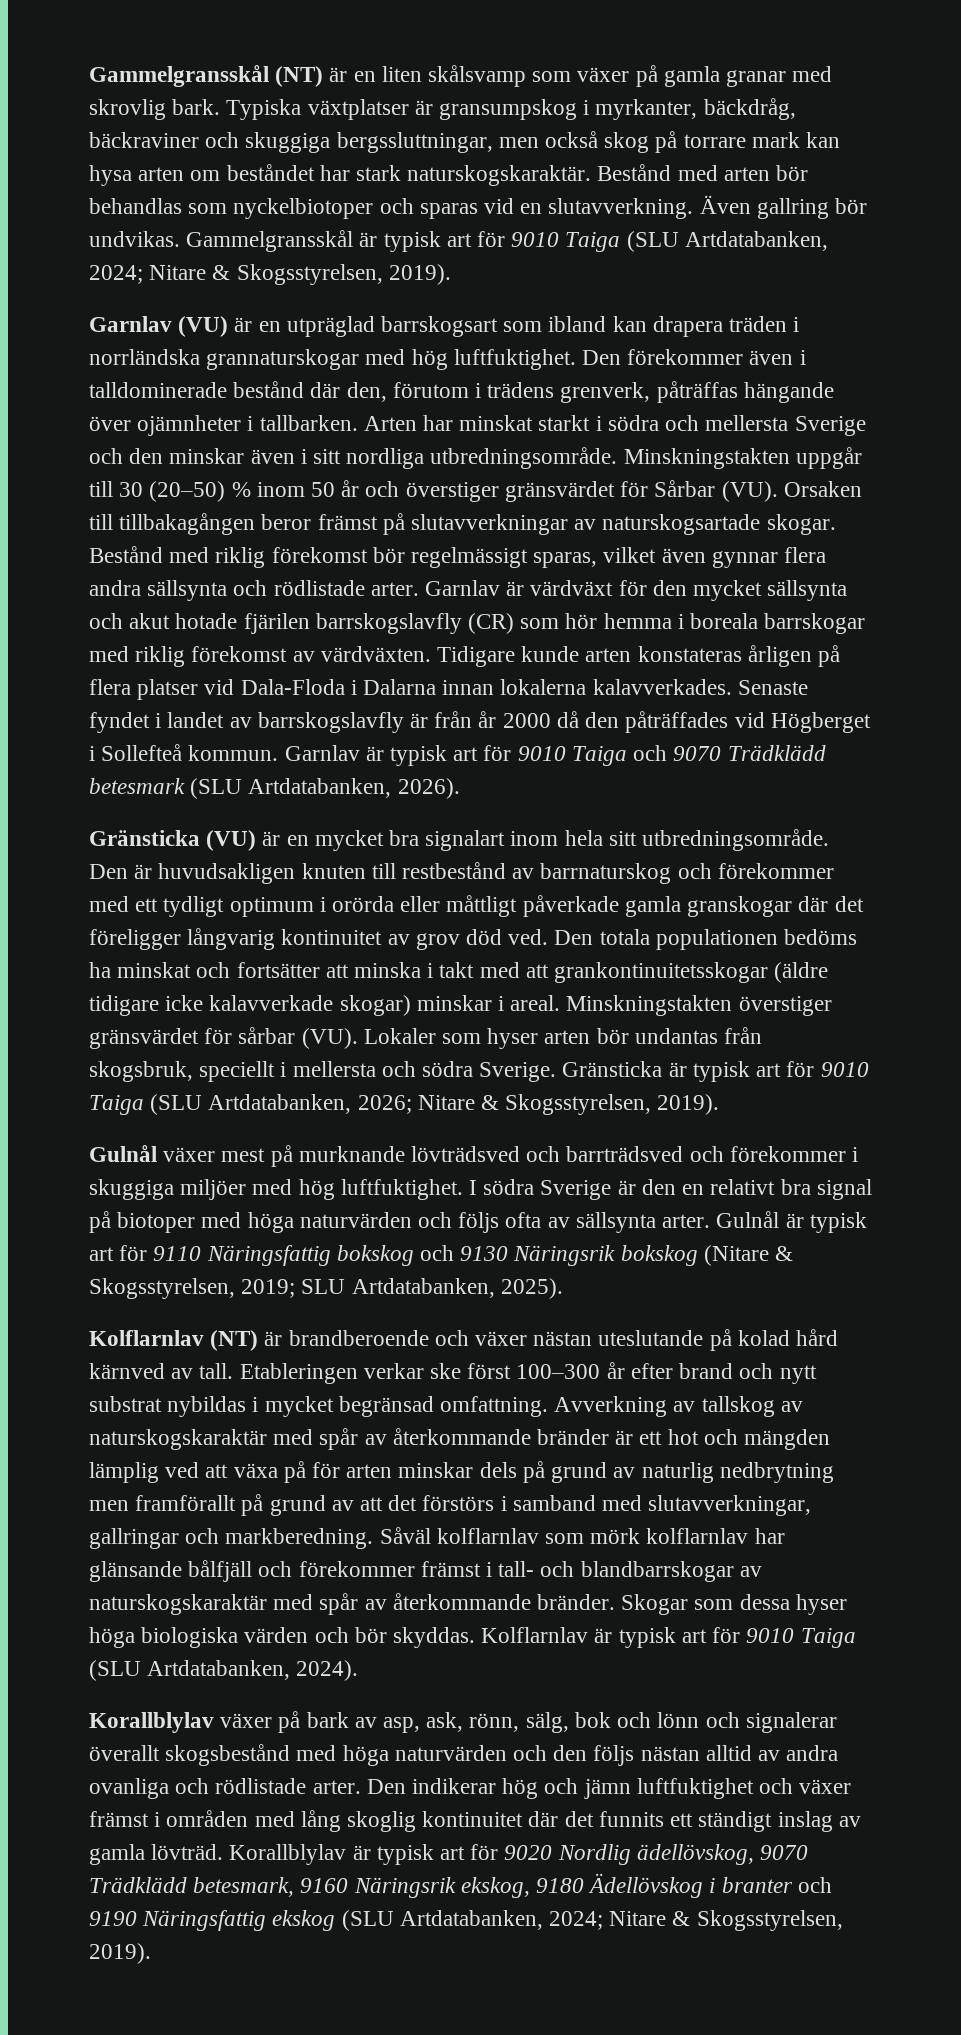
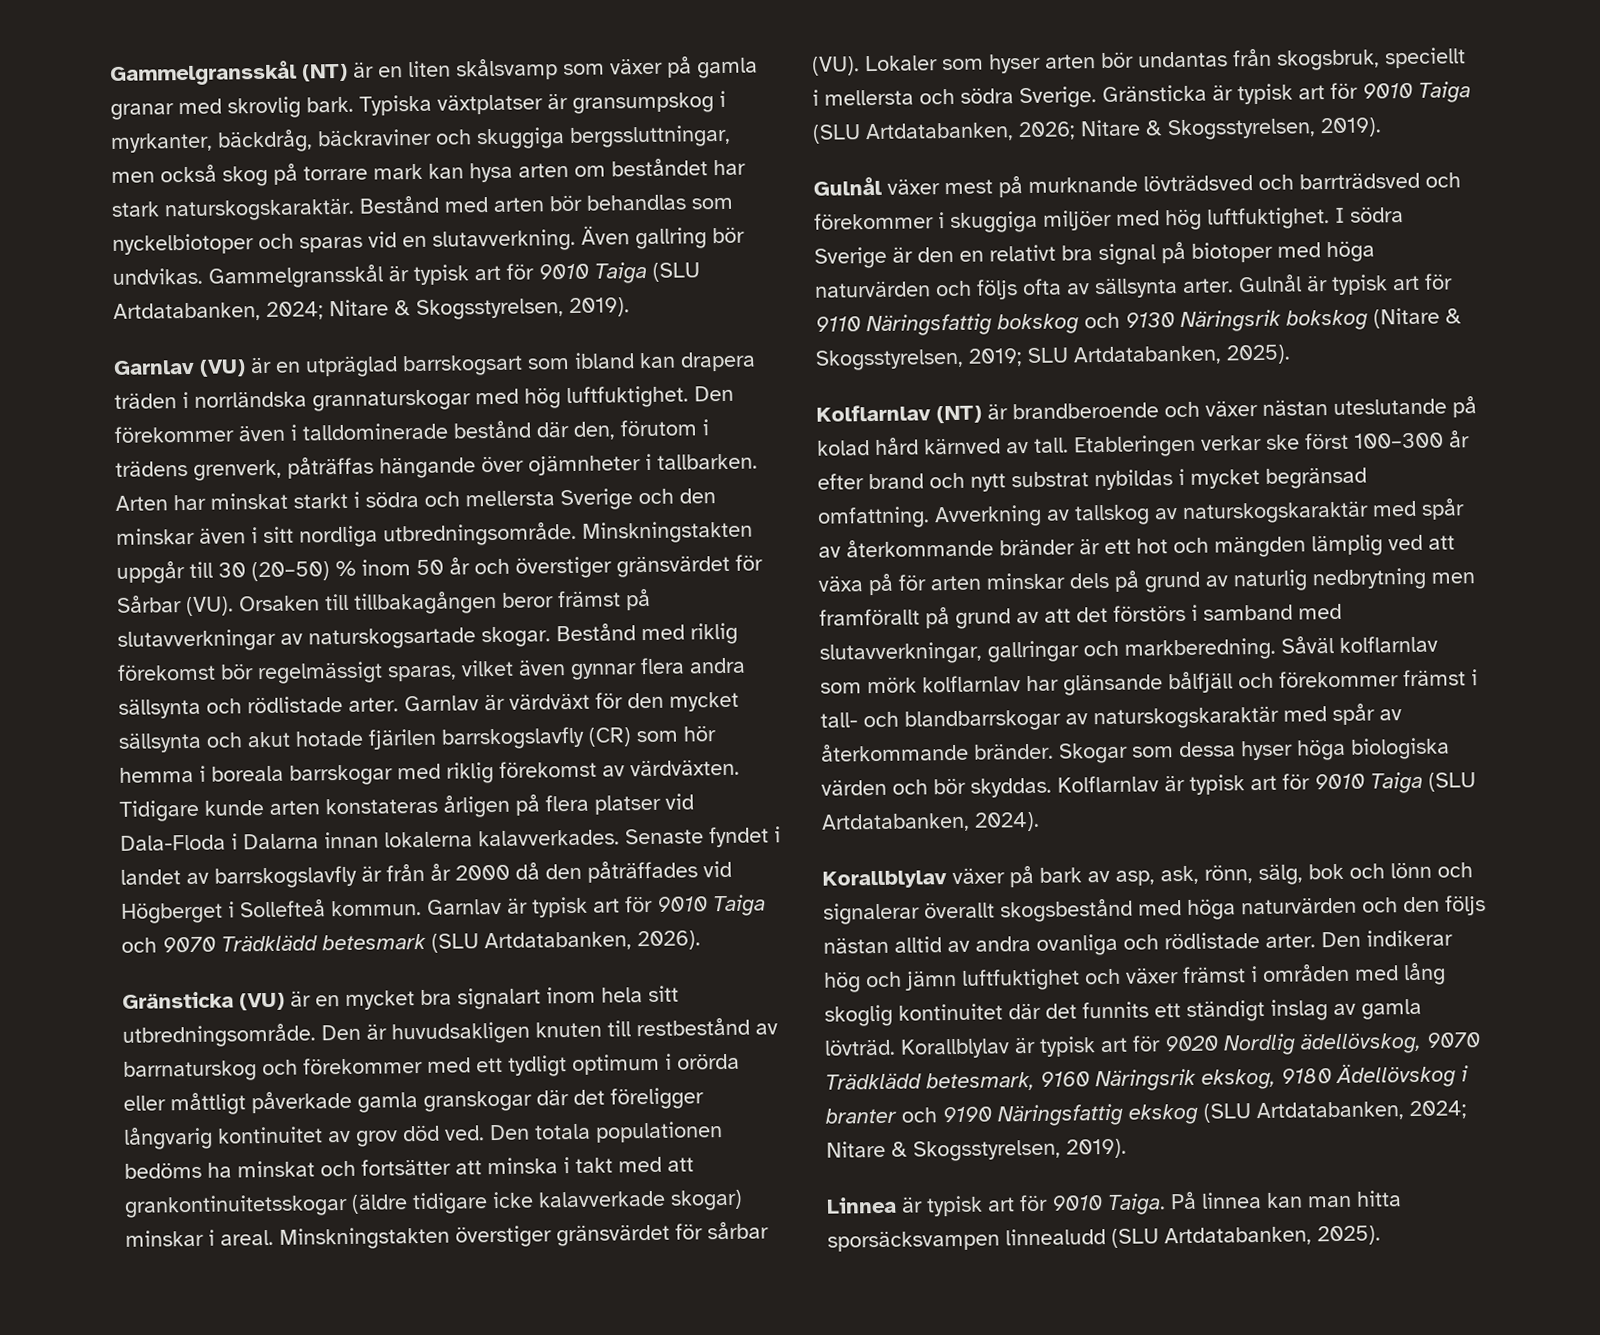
(151, 1953) none -> [826,1190,1402,1217] [827,1225,1381,1252] // Linnea är typisk art för 9010 Taiga. På linnea kan man hitta sporsäcksvampen linnealudd (SLU Artdatabanken, 2025).

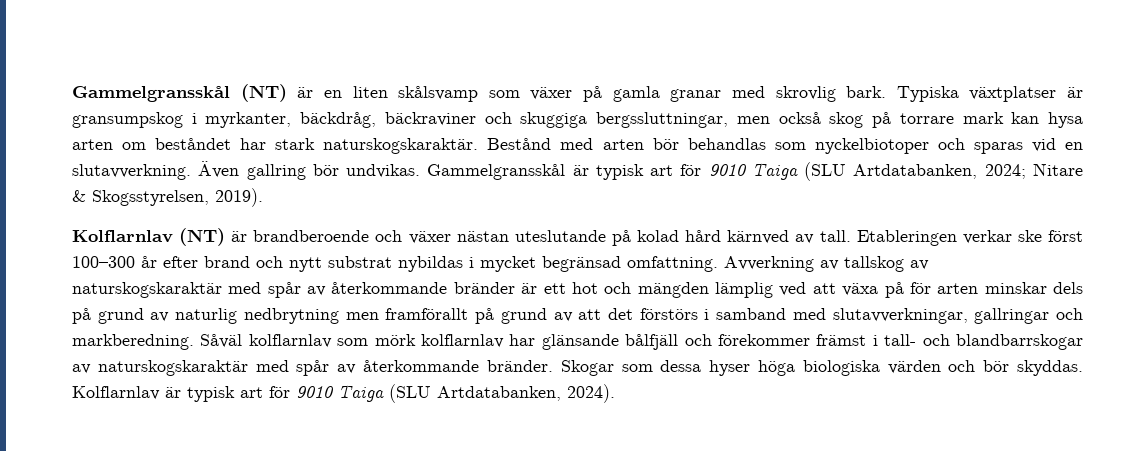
[113,351,756,378] [114,385,734,412] [114,419,709,443] [115,453,758,481] [115,488,716,511] [116,520,753,548] [116,554,763,584] [117,588,651,617] [117,622,738,652] [117,657,746,685] [118,691,739,719] [118,725,716,753] [119,758,740,786] [119,793,694,822] [120,826,781,851] [120,860,732,889] [121,894,766,924] [121,930,701,953] [122,985,679,1011] [122,1017,778,1048] [123,1052,740,1082] [123,1087,704,1116] [123,1121,723,1150] [124,1156,694,1179] [124,1189,743,1218] [125,1221,769,1250] [812,47,1466,76] [812,81,1471,109] [812,117,1382,144] [813,171,1461,198] [814,206,1404,233] [814,240,1375,269] [814,273,1453,300] [815,307,1462,337] [815,344,1291,371] // Garnlav (VU) är en utpräglad barrskogsart som ibland kan drapera träden i norrländska grannaturskogar med hög luftfuktighet. Den förekommer även i talldominerade bestånd där den, förutom i trädens grenverk, påträffas hängande över ojämnheter i tallbarken. Arten har minskat starkt i södra och mellersta Sverige och den minskar även i sitt nordliga utbredningsområde. Minskningstakten uppgår till 30 (20–50) % inom 50 år och överstiger gränsvärdet för Sårbar (VU). Orsaken till tillbakagången beror främst på slutavverkningar av naturskogsartade skogar. Bestånd med riklig förekomst bör regelmässigt sparas, vilket även gynnar flera andra sällsynta och rödlistade arter. Garnlav är värdväxt för den mycket sällsynta och akut hotade fjärilen barrskogslavfly (CR) som hör hemma i boreala barrskogar med riklig förekomst av värdväxten. Tidigare kunde arten konstateras årligen på flera platser vid Dala-Floda i Dalarna innan lokalerna kalavverkades. Senaste fyndet i landet av barrskogslavfly är från år 2000 då den påträffades vid Högberget i Sollefteå kommun. Garnlav är typisk art för 9010 Taiga och 9070 Trädklädd betesmark (SLU Artdatabanken, 2026). // Gränsticka (VU) är en mycket bra signalart inom hela sitt utbredningsområde. Den är huvudsakligen knuten till restbestånd av barrnaturskog och förekommer med ett tydligt optimum i orörda eller måttligt påverkade gamla granskogar där det föreligger långvarig kontinuitet av grov död ved. Den totala populationen bedöms ha minskat och fortsätter att minska i takt med att grankontinuitetsskogar (äldre tidigare icke kalavverkade skogar) minskar i areal. Minskningstakten överstiger gränsvärdet för sårbar (VU). Lokaler som hyser arten bör undantas från skogsbruk, speciellt i mellersta och södra Sverige. Gränsticka är typisk art för 9010 Taiga (SLU Artdatabanken, 2026; Nitare & Skogsstyrelsen, 2019). // Gulnål växer mest på murknande lövträdsved och barrträdsved och förekommer i skuggiga miljöer med hög luftfuktighet. I södra Sverige är den en relativt bra signal på biotoper med höga naturvärden och följs ofta av sällsynta arter. Gulnål är typisk art för 9110 Näringsfattig bokskog och 9130 Näringsrik bokskog (Nitare & Skogsstyrelsen, 2019; SLU Artdatabanken, 2025). -> (263, 197) none
[822,861,1473,889] [823,895,1486,925] [823,929,1453,956] [823,962,1446,993] [824,998,1422,1027] [824,1031,1481,1059] [825,1062,1469,1092] [825,1100,1467,1127] [826,1138,1127,1162] [826,1190,1402,1217] [827,1225,1381,1252] // Korallblylav växer på bark av asp, ask, rönn, sälg, bok och lönn och signalerar överallt skogsbestånd med höga naturvärden och den följs nästan alltid av andra ovanliga och rödlistade arter. Den indikerar hög och jämn luftfuktighet och växer främst i områden med lång skoglig kontinuitet där det funnits ett ständigt inslag av gamla lövträd. Korallblylav är typisk art för 9020 Nordlig ädellövskog, 9070 Trädklädd betesmark, 9160 Näringsrik ekskog, 9180 Ädellövskog i branter och 9190 Näringsfattig ekskog (SLU Artdatabanken, 2024; Nitare & Skogsstyrelsen, 2019). // Linnea är typisk art för 9010 Taiga. På linnea kan man hitta sporsäcksvampen linnealudd (SLU Artdatabanken, 2025). -> (615, 393) none

